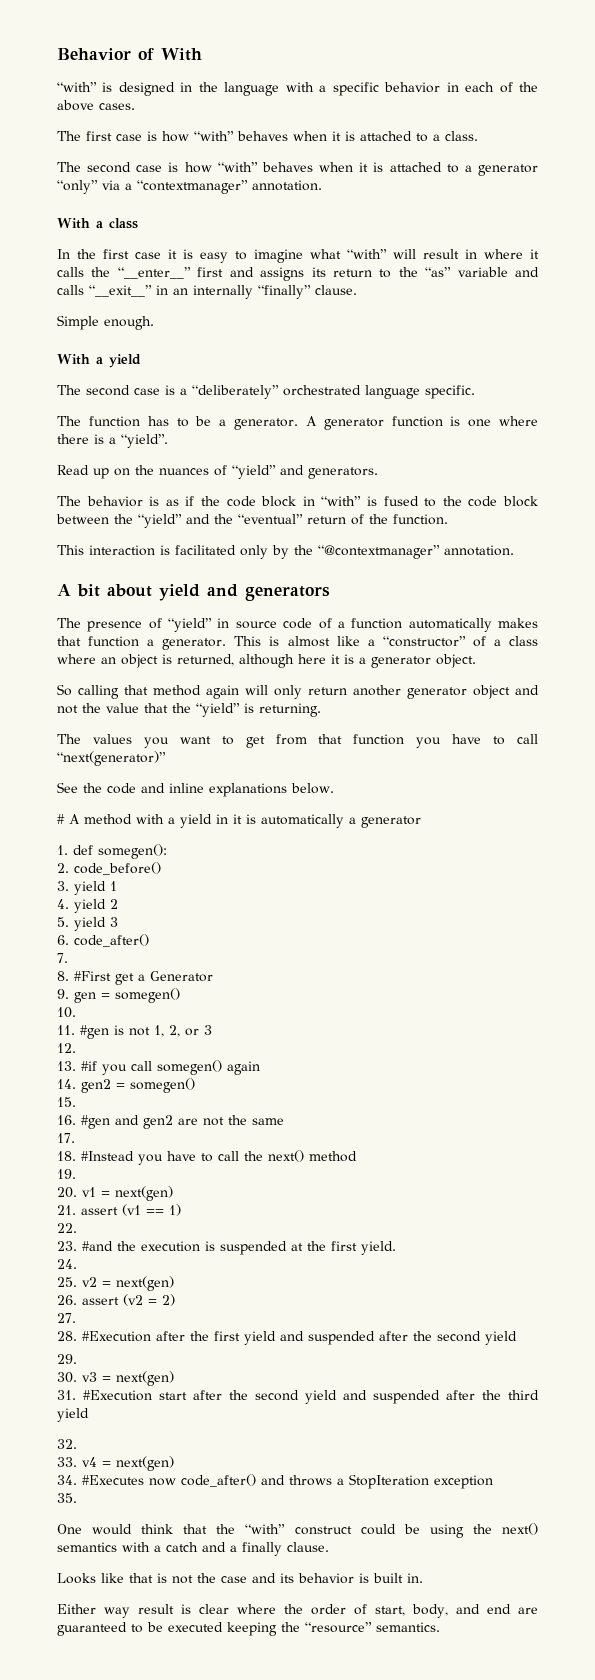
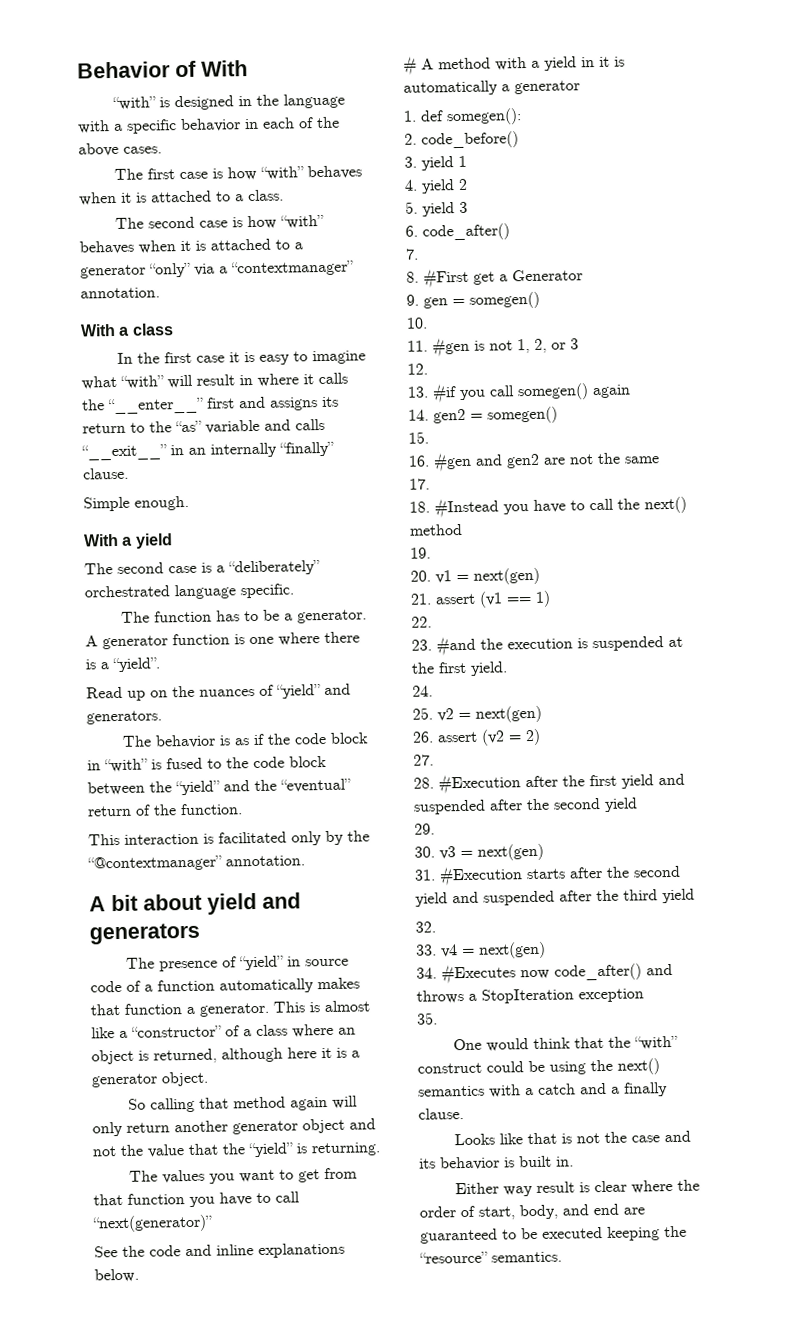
[159,1392,187,1400] start -> [526,868,566,880] starts

